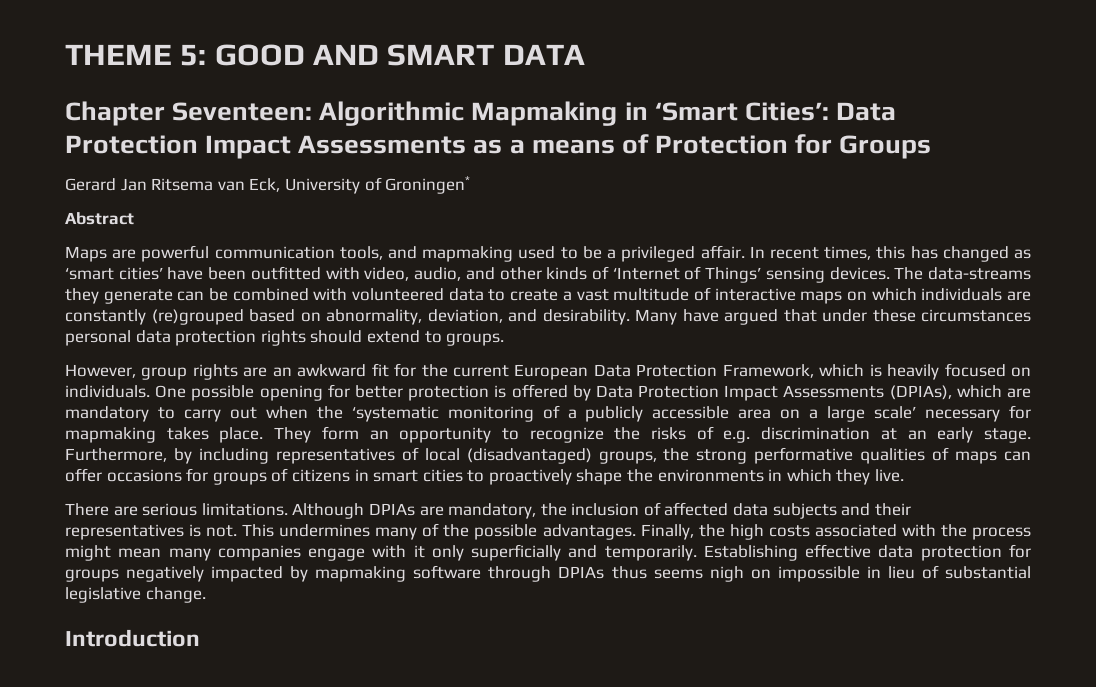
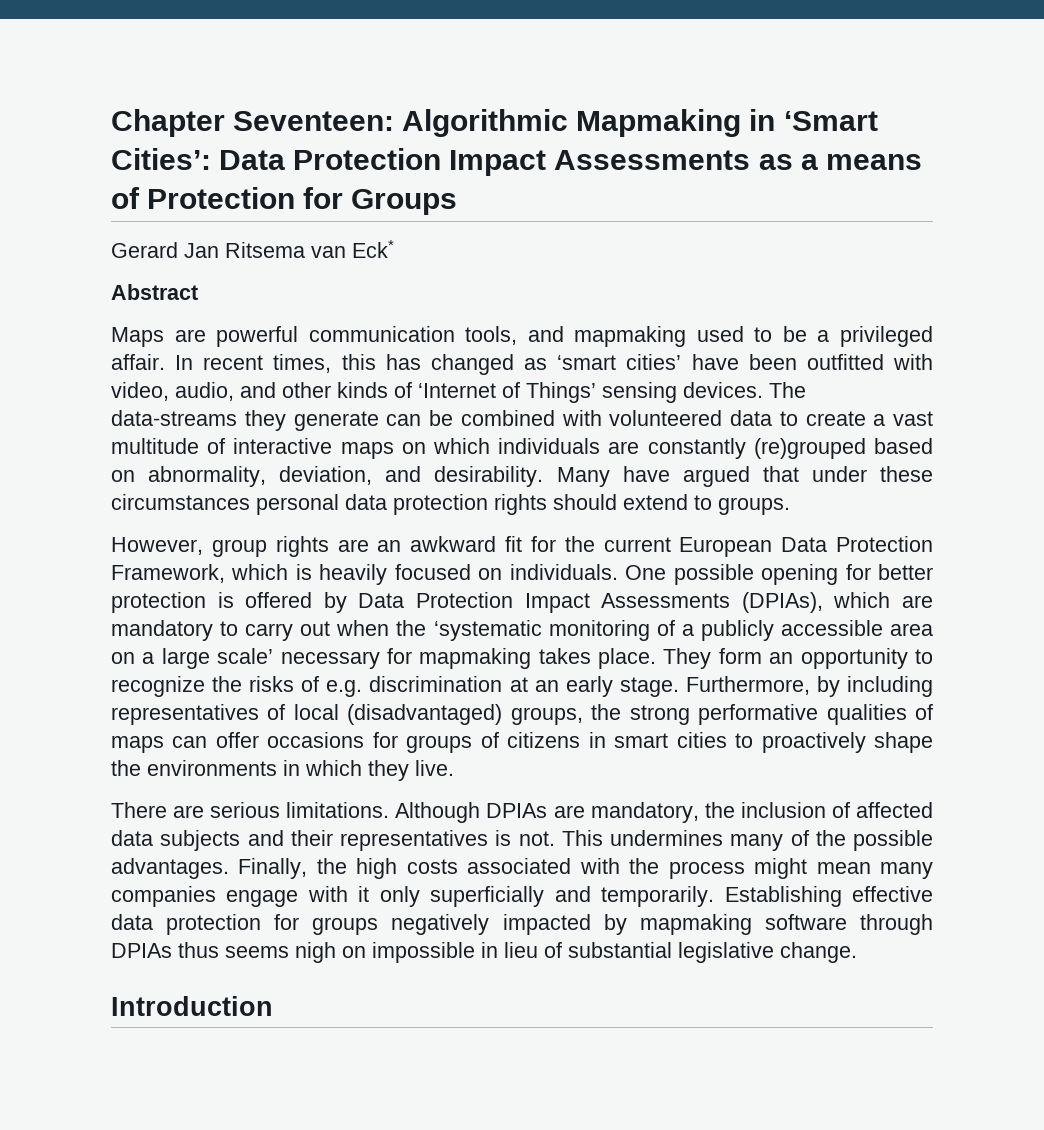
[65,44,585,66] THEME 5: GOOD AND SMART DATA // -> (111, 123) none
[249,176,471,194] Eck, University of Groningen* -> [352,240,394,258] Eck*

